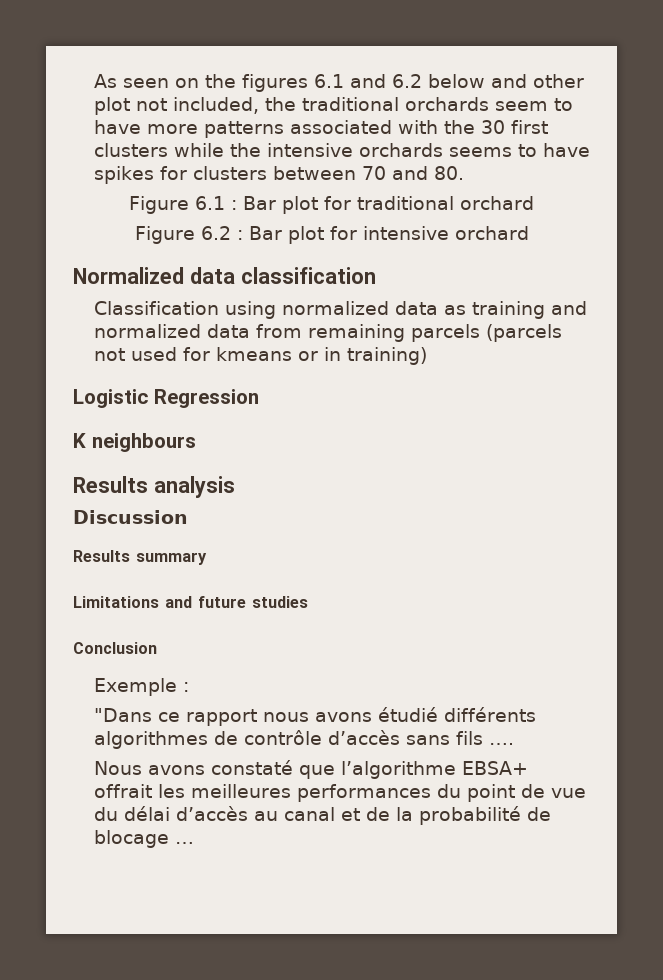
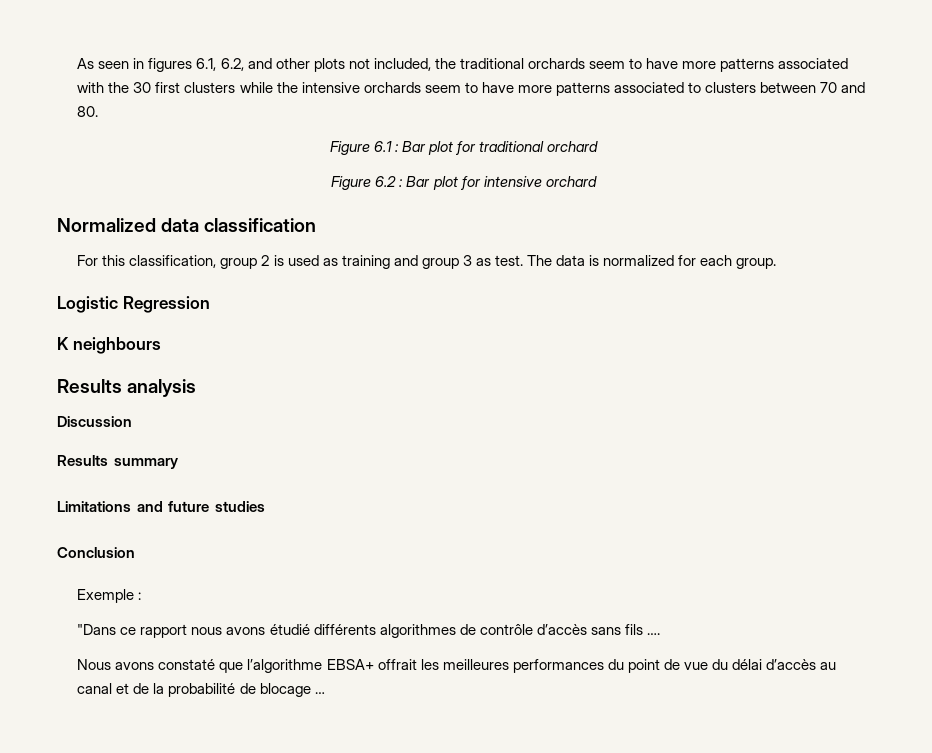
[174,74,485,92] on the figures 6.1 and 6.2 below -> [133,58,244,72] in figures 6.1, 6.2,
[93,97,130,115] plot -> [313,58,345,72] plots
[448,143,590,157] [93,166,187,184] seems to have spikes for -> [424,82,701,96] seem to have more patterns associated to
[93,301,587,319] [93,324,562,342] [93,347,427,365] Classification using normalized data as training and normalized data from remaining parcels (parcels not used for kmeans or in training) -> [77,255,777,269] For this classification, group 2 is used as training and group 3 as test. The data is normalized for each group.

